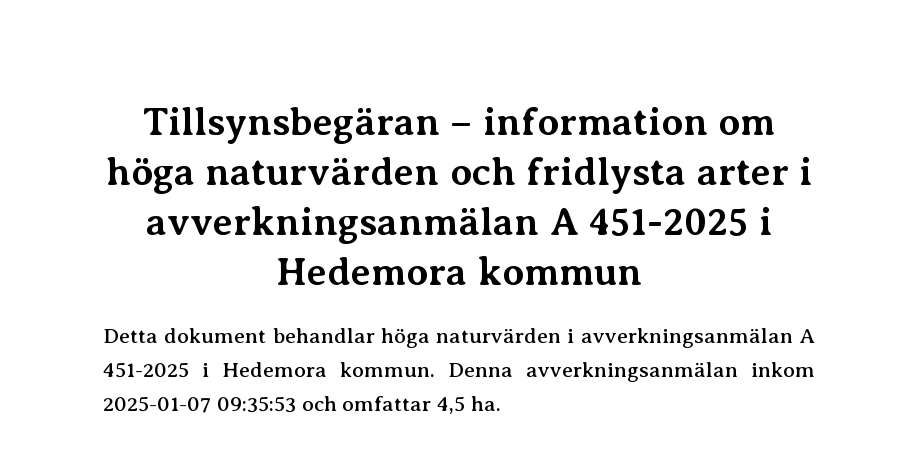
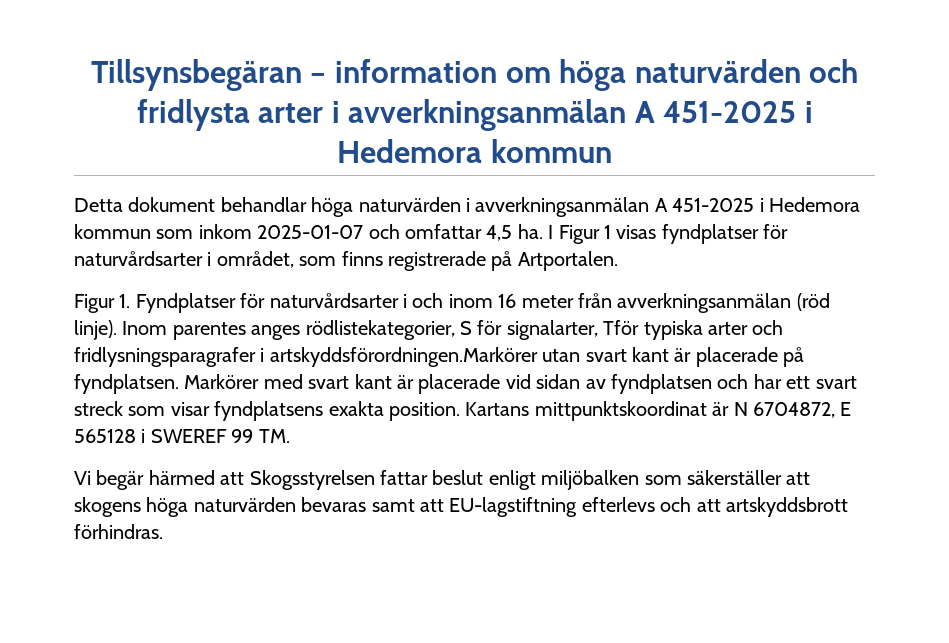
[340,362,738,382] kommun. Denna avverkningsanmälan -> [74,224,194,239] kommun som
[216,396,296,413] 09:35:53 -> (364, 232) none
(502, 403) none -> [548,224,789,244] [74,251,618,271] [74,293,830,313] [74,320,784,340] [74,347,805,367] [74,374,857,394] [74,401,852,421] [74,429,290,443] [74,470,811,490] [74,497,848,517] [74,524,163,539] I Figur 1 visas fyndplatser för naturvårdsarter i området, som finns registrerade på Artportalen. // Figur 1. Fyndplatser för naturvårdsarter i och inom 16 meter från avverkningsanmälan (röd linje). Inom parentes anges rödlistekategorier, S för signalarter, Tför typiska arter och fridlysningsparagrafer i artskyddsförordningen.Markörer utan svart kant är placerade på fyndplatsen. Markörer med svart kant är placerade vid sidan av fyndplatsen och har ett svart streck som visar fyndplatsens exakta position. Kartans mittpunktskoordinat är N 6704872, E 565128 i SWEREF 99 TM. // Vi begär härmed att Skogsstyrelsen fattar beslut enligt miljöbalken som säkerställer att skogens höga naturvärden bevaras samt att EU-lagstiftning efterlevs och att artskyddsbrott förhindras.

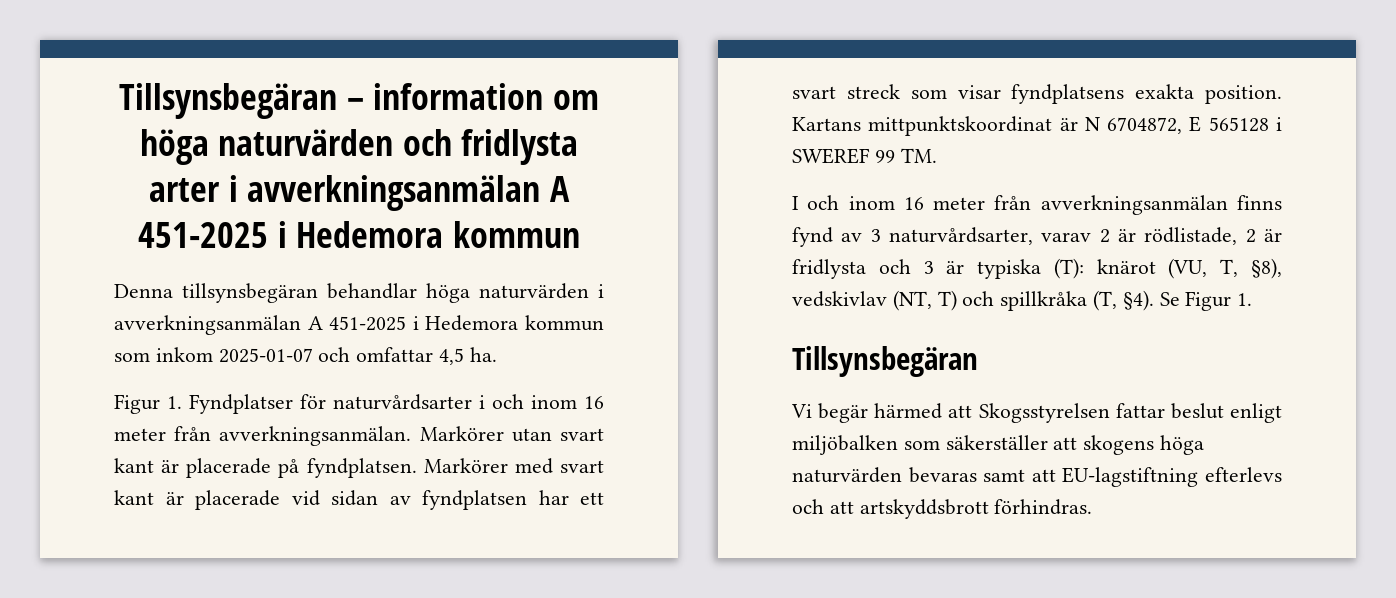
[74,197,216,212] Detta dokument -> [114,283,318,303] Denna tillsynsbegäran
[548,224,789,244] [74,251,618,271] I Figur 1 visas fyndplatser för naturvårdsarter i området, som finns registrerade på Artportalen. -> (497, 354) none
[617,293,830,313] [74,320,784,340] [74,347,538,367] avverkningsanmälan (röd linje). Inom parentes anges rödlistekategorier, S för signalarter, Tför typiska arter och fridlysningsparagrafer i artskyddsförordningen.Markörer -> [219,426,504,446] avverkningsanmälan. Markörer
[717,374,749,389] och -> (527, 500) none
(290, 436) none -> [792,195,1282,215] [792,227,1282,247] [792,258,1282,279] [792,290,1253,311] [792,346,978,377] // I och inom 16 meter från avverkningsanmälan finns fynd av 3 naturvårdsarter, varav 2 är rödlistade, 2 är fridlysta och 3 är typiska (T): knärot (VU, T, §8), vedskivlav (NT, T) och spillkråka (T, §4). Se Figur 1. // Tillsynsbegäran

